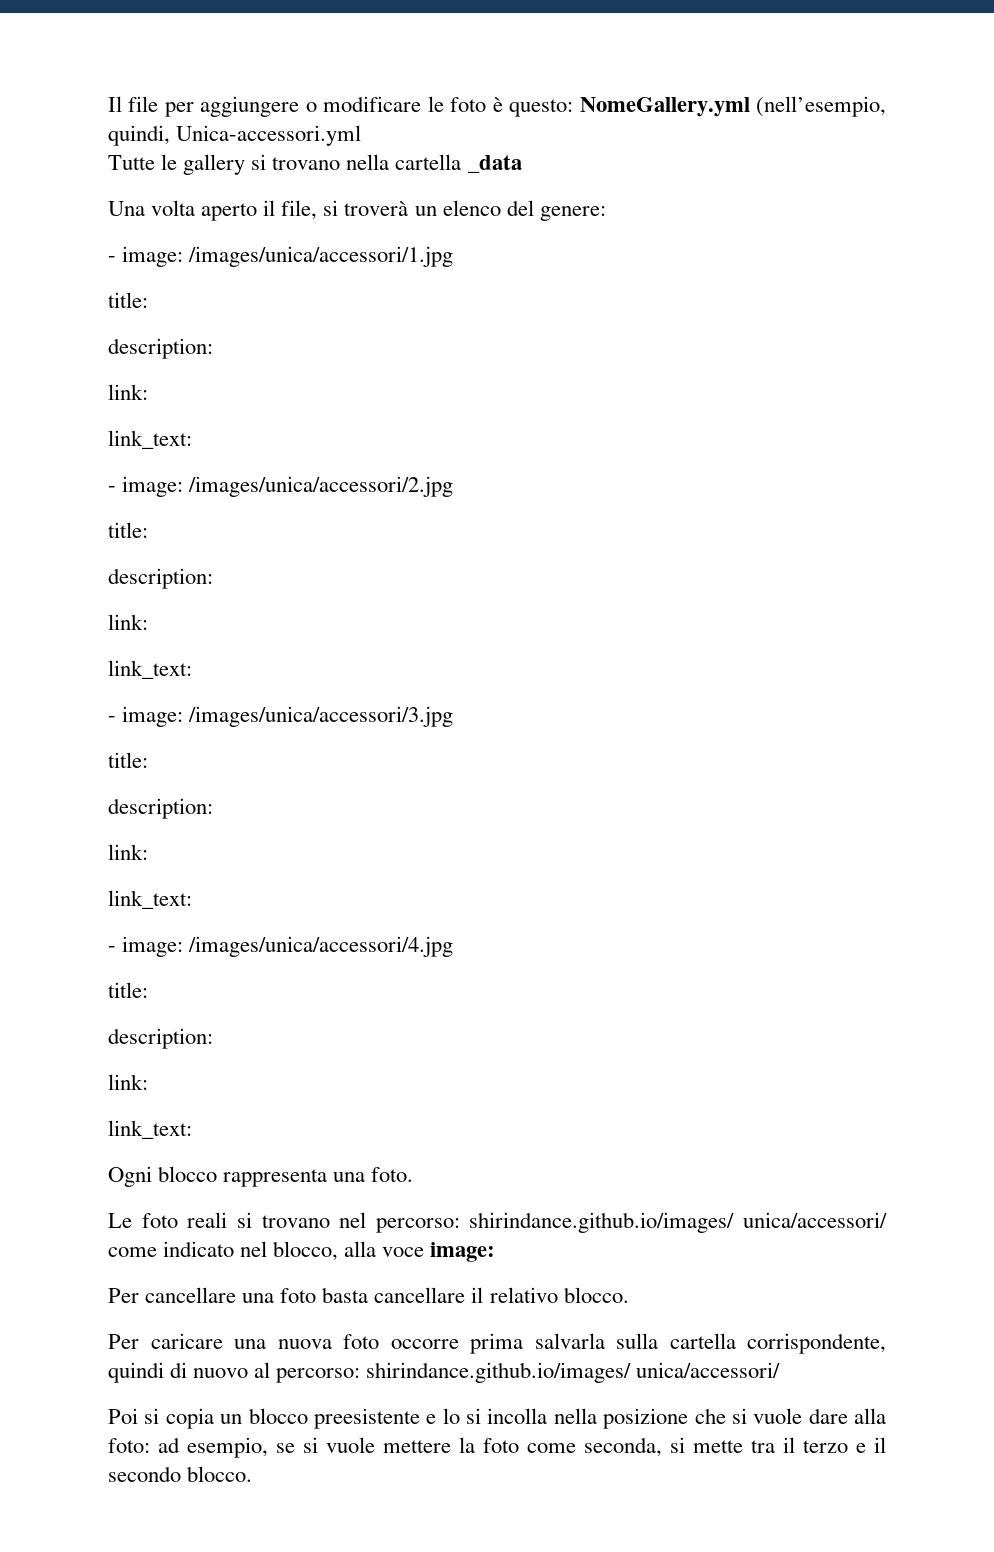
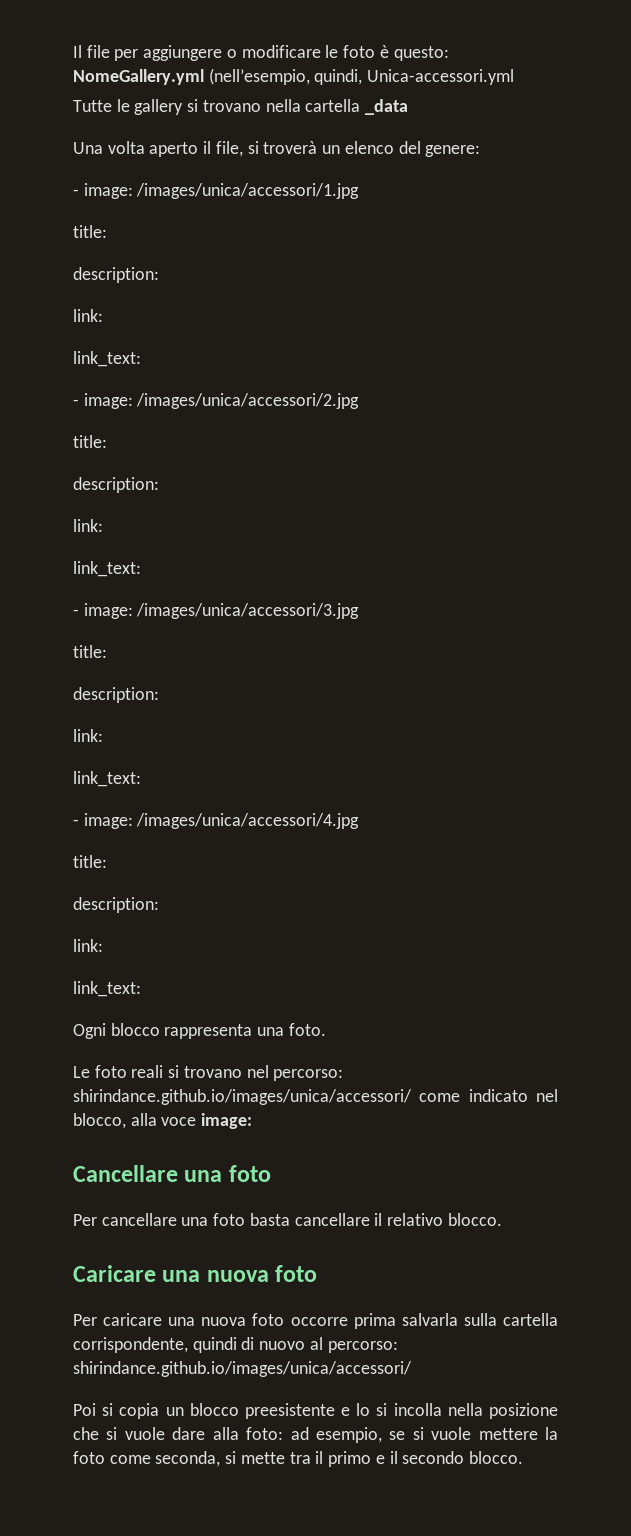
[469,1212,887,1233] shirindance.github.io/images/ unica/accessori/ -> [73,1089,412,1105] shirindance.github.io/images/unica/accessori/
(496, 1252) none -> [73,1165,271,1182] // Cancellare una foto
(629, 1295) none -> [73,1265,318,1282] // Caricare una nuova foto
[366,1362,781,1383] shirindance.github.io/images/ unica/accessori/ -> [73,1361,412,1377] shirindance.github.io/images/unica/accessori/
[803,1440,848,1453] terzo -> [328,1451,372,1467] primo

